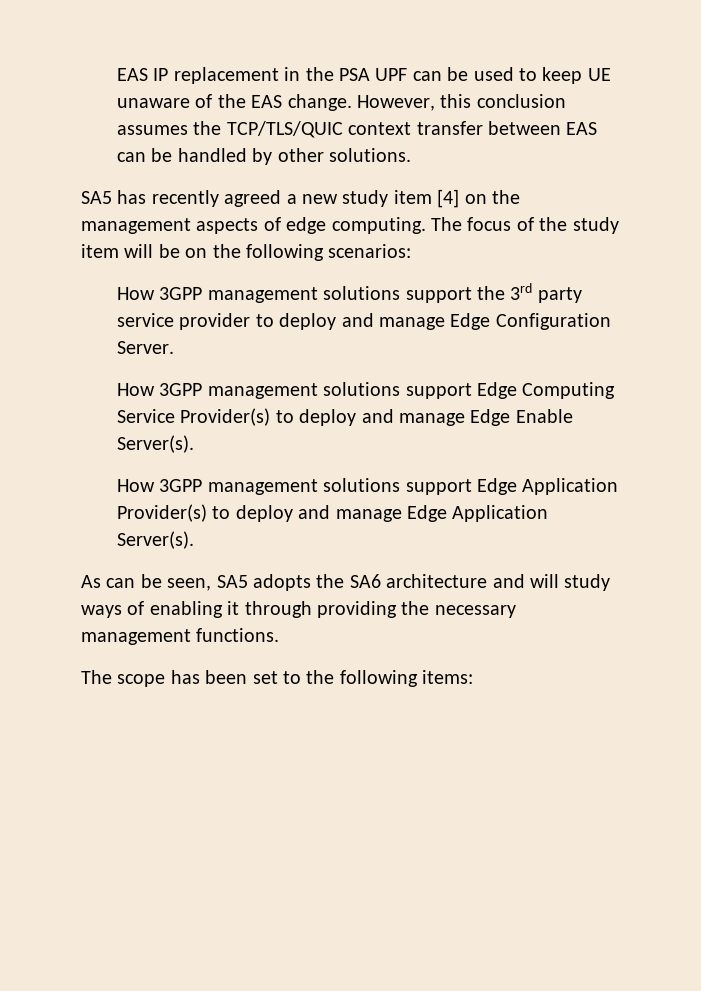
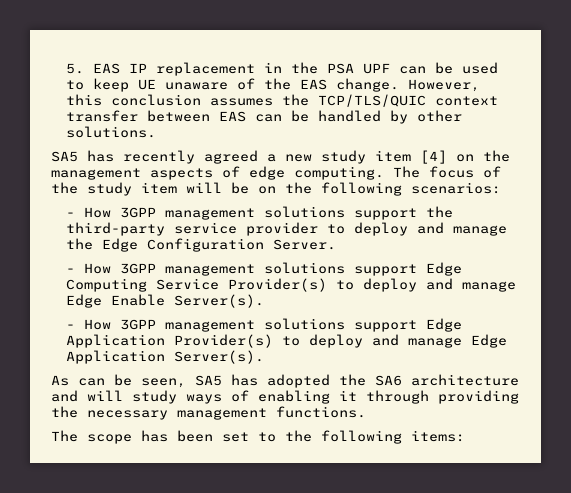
(116, 74) none -> [66,63,85,74] 5.
(412, 251) none -> [66,212,76,217] -
[510,283,582,303] 3rd party -> [66,222,166,236] third-party
(445, 323) none -> [66,238,94,250] the
(174, 347) none -> [66,268,76,273] -
(194, 444) none -> [66,324,76,329] -
[253,574,311,591] adopts -> [231,374,330,388] has adopted

